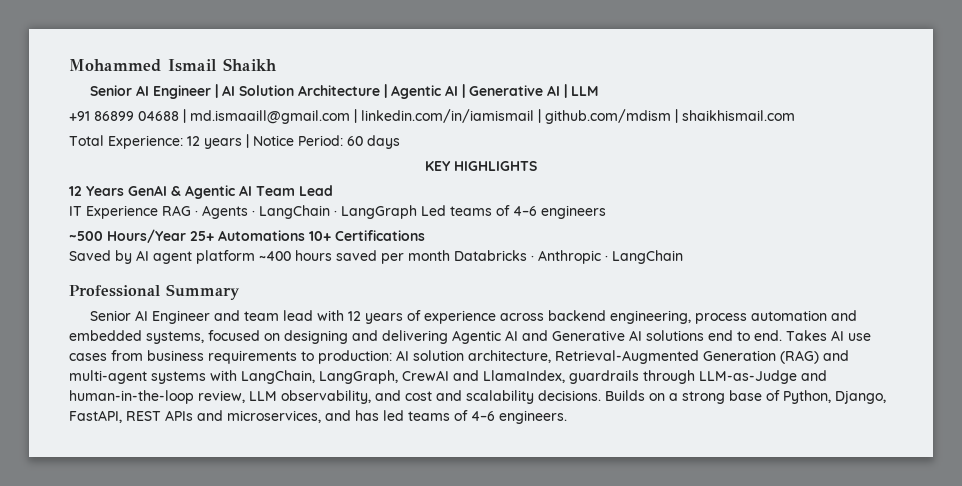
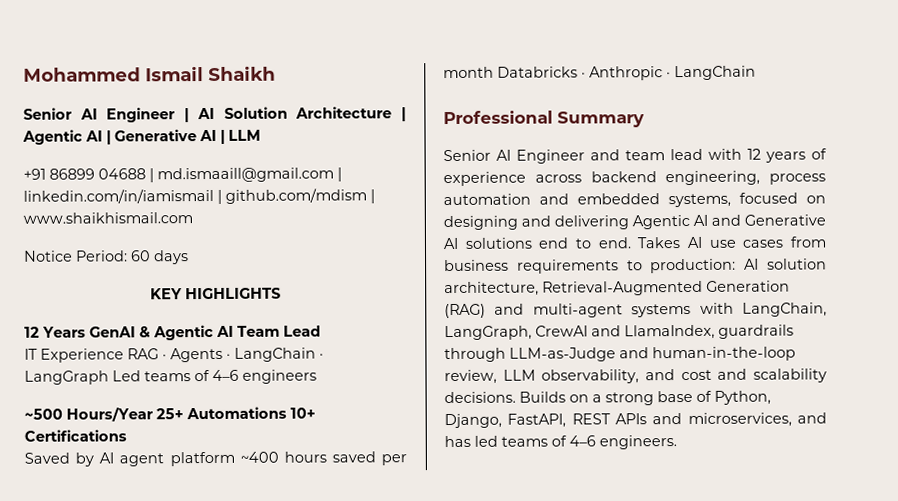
[682,110,795,121] [69,134,249,149] shaikhismail.com // Total Experience: 12 years | -> [23,212,193,224] www.shaikhismail.com //

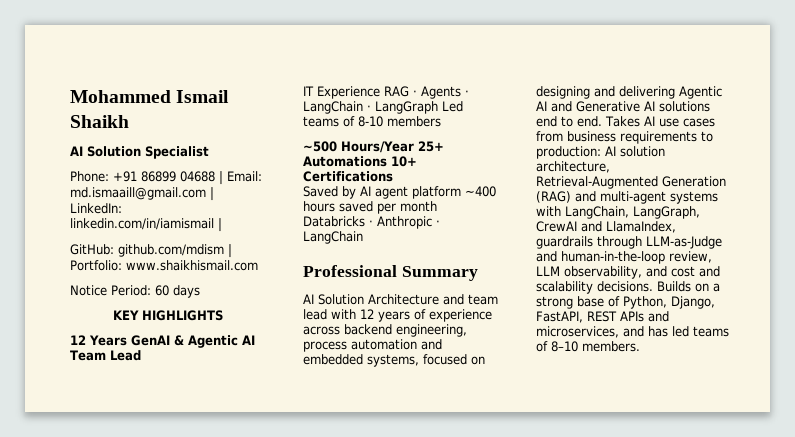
[23,106,407,123] [22,129,261,145] Senior AI Engineer | AI Solution Architecture | Agentic AI | Generative AI | LLM // -> [70,146,209,159] [70,171,109,182] AI Solution Specialist // Phone:
(154, 175) none -> [227,171,262,182] Email:
(342, 174) none -> [70,203,122,214] LinkedIn:
(222, 196) none -> [70,244,114,255] // GitHub:
(375, 196) none -> [70,260,122,271] Portfolio:
[212,369,317,384] 4–6 engineers -> [358,116,441,127] 8-10 members
[443,149,585,164] Senior AI Engineer -> [303,294,439,305] AI Solution Architecture
[569,435,677,450] 4–6 engineers. -> [551,341,640,352] 8–10 members.

